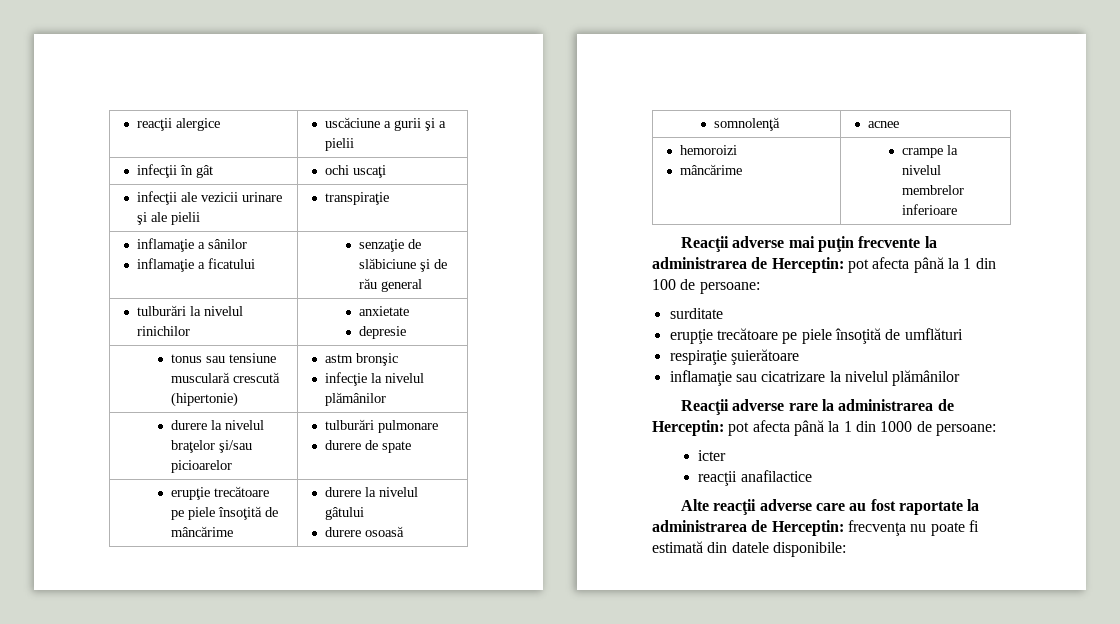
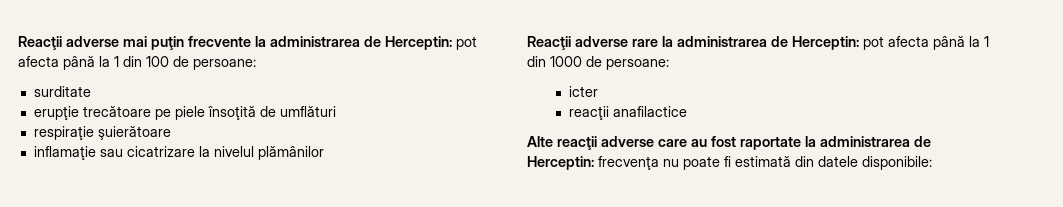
[136,118,220,131] [324,117,446,131] [324,138,354,151] [136,164,213,178] [324,165,386,178] [136,191,282,205] [136,212,200,225] [324,192,389,205] [136,238,247,252] [136,258,255,272] [359,239,422,252] [359,258,448,272] [359,278,423,292] [136,305,243,316] [136,326,190,336] [359,306,410,316] [359,326,407,339] [171,353,277,363] [171,372,281,383] [171,392,239,407] [324,353,398,366] [324,372,424,386] [324,392,386,406] [171,420,265,430] [171,440,253,453] [171,460,233,473] [324,419,438,433] [324,440,411,453] [171,486,270,500] [171,506,279,520] [171,526,234,537] [324,487,418,497] [324,507,364,520] [324,526,404,537] [714,117,781,131] [867,121,899,128] [679,145,737,155] [679,164,742,175] [902,145,959,158] [902,165,942,175] [902,185,965,195] [902,204,958,215] reacţii alergice | uscăciune a gurii şi a pielii // infecţii în gât | ochi uscaţi // infecţii ale vezicii urinare şi ale pielii | transpiraţie // inflamaţie a sânilor // inflamaţie a ficatului | senzaţie de slăbiciune şi de rău general // tulburări la nivelul rinichilor | anxietate // depresie // tonus sau tensiune musculară crescută (hipertonie) | astm bronşic // infecţie la nivelul plămânilor // durere la nivelul braţelor şi/sau picioarelor | tulburări pulmonare // durere de spate // erupţie trecătoare pe piele însoţită de mâncărime | durere la nivelul gâtului // durere osoasă // somnolenţă | acnee // hemoroizi // mâncărime | crampe la nivelul membrelor inferioare // -> (18, 43) none

